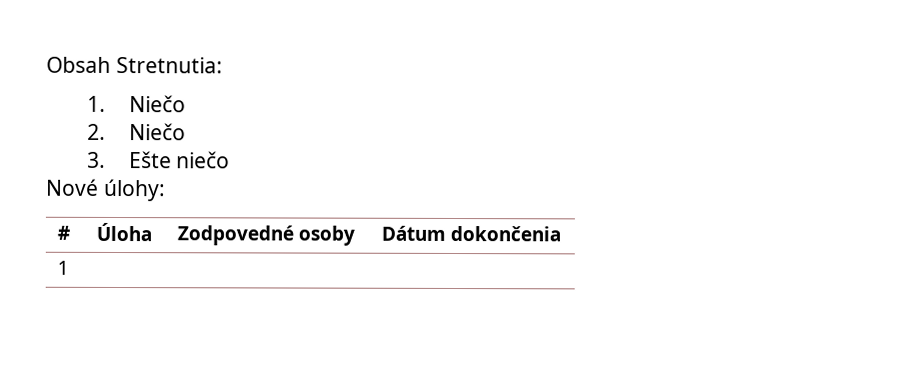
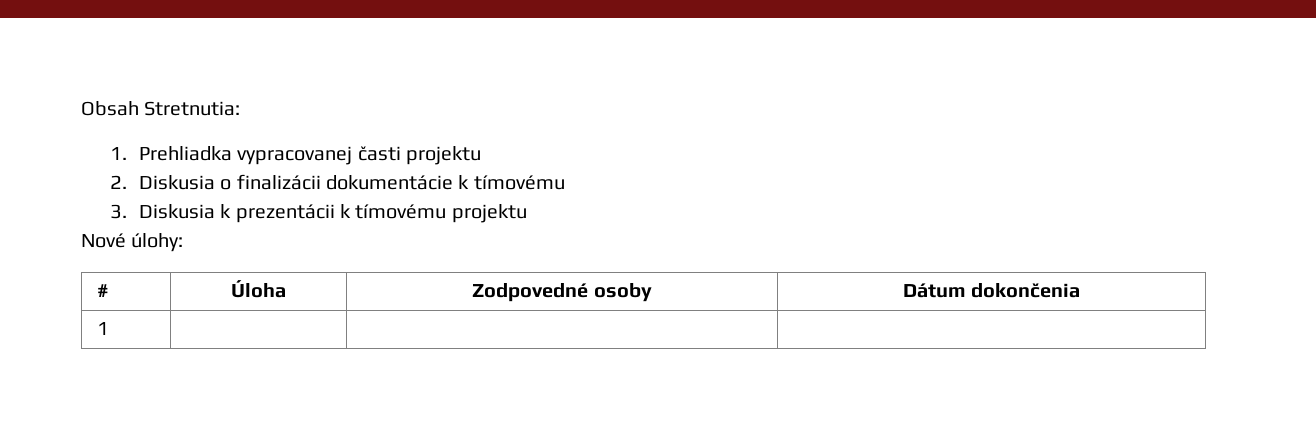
[128,95,186,113] [87,123,186,141] [87,151,231,169] Niečo // 2. Niečo // 3. Ešte niečo -> [138,146,481,165] [109,174,565,190] [109,204,527,223] Prehliadka vypracovanej časti projektu // 2. Diskusia o finalizácii dokumentácie k tímovému // 3. Diskusia k prezentácii k tímovému projektu

